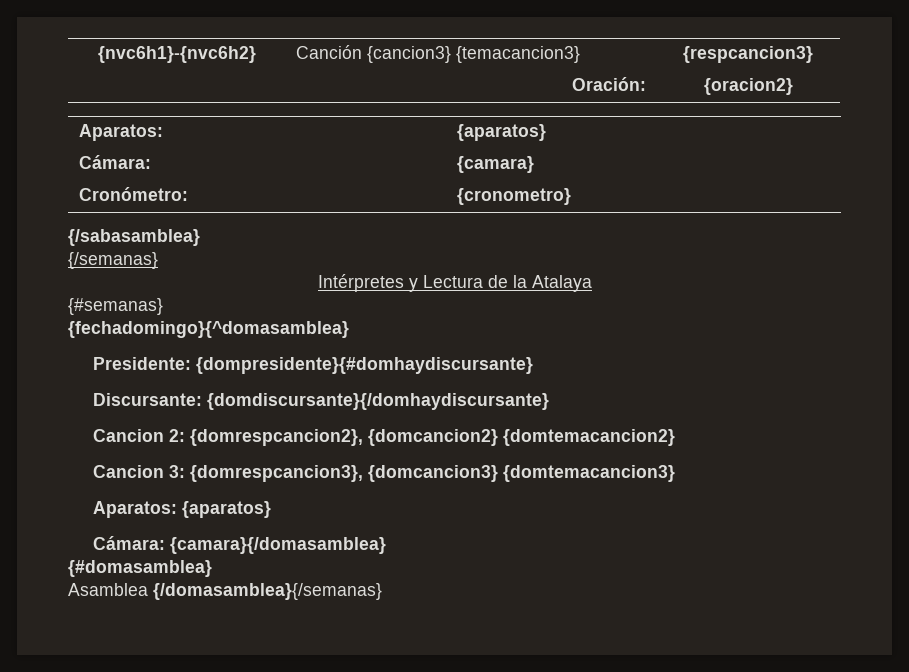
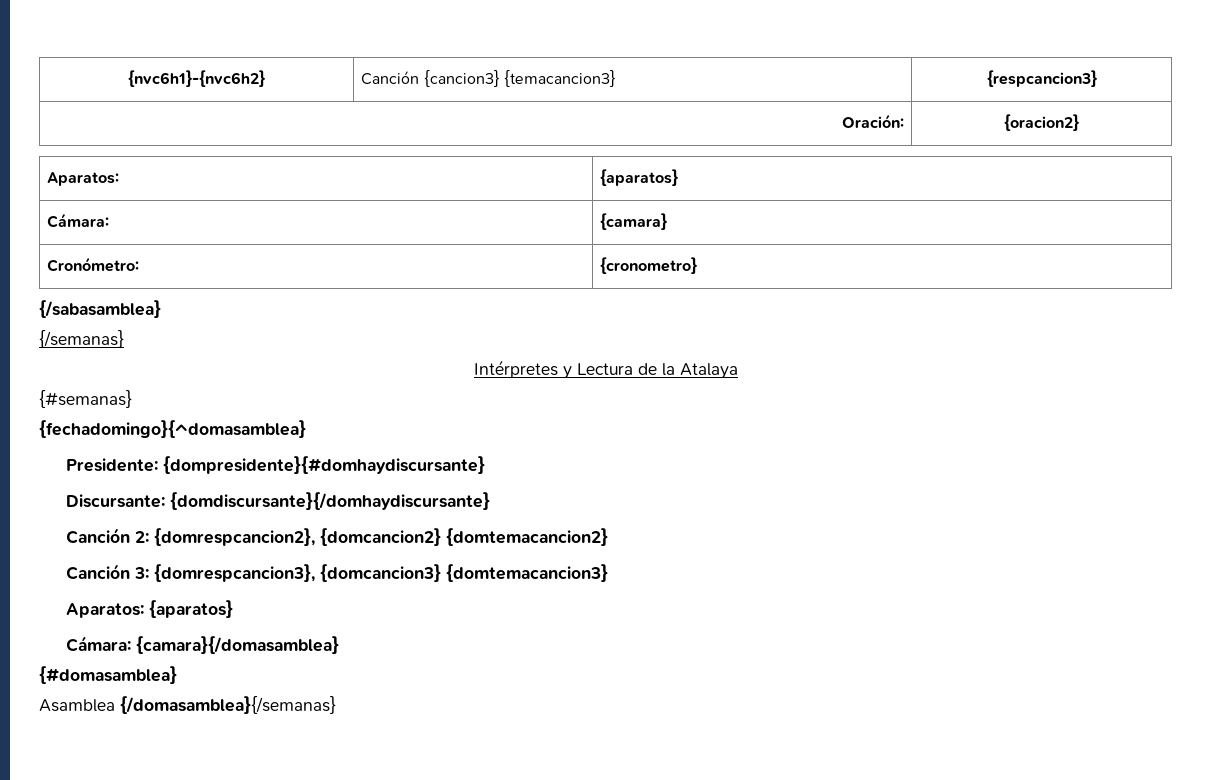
[93,429,165,442] Cancion -> [65,528,130,544] Canción
[93,465,165,478] Cancion -> [65,564,130,580] Canción

